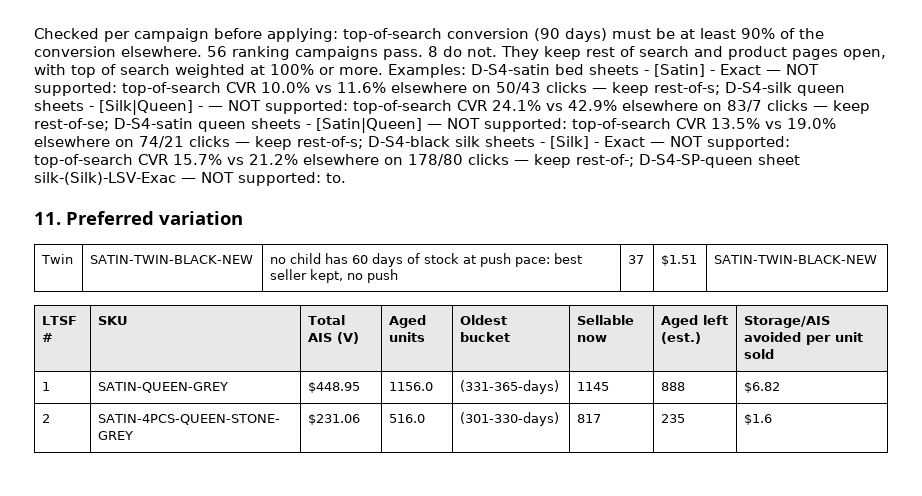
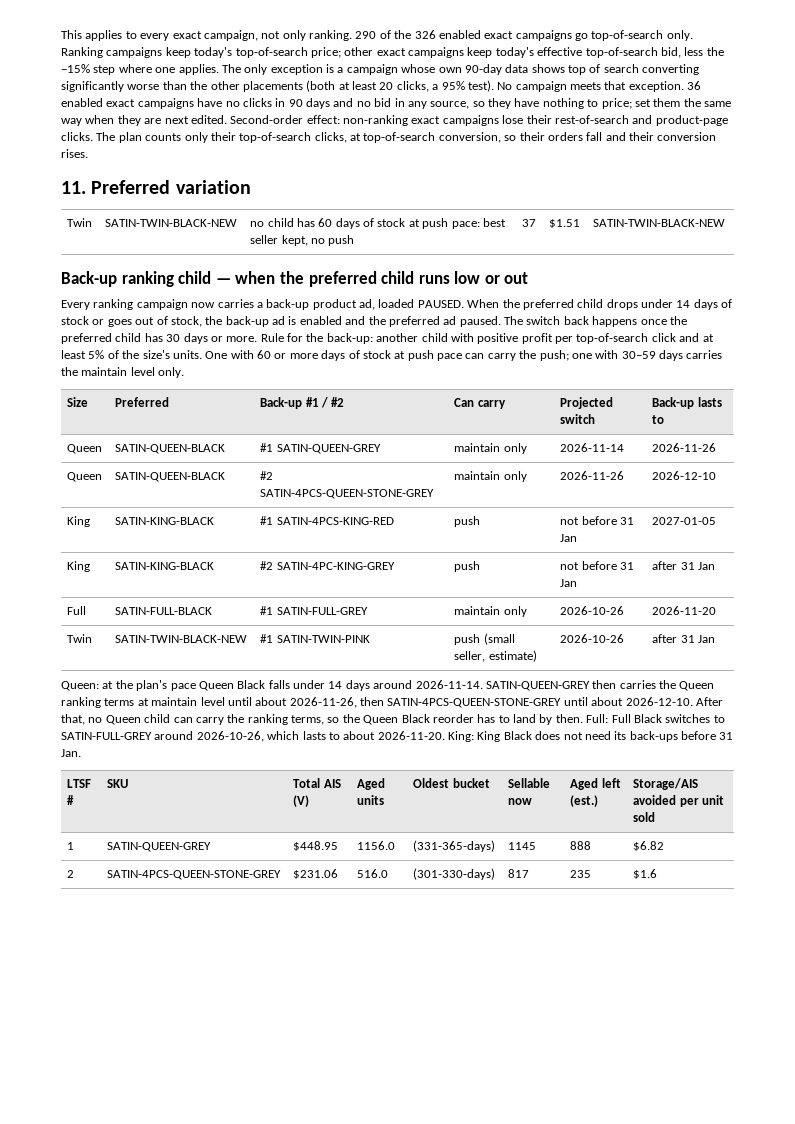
[34,28,824,42] [34,46,886,60] [34,64,819,78] [34,82,845,96] [34,100,870,115] [34,118,836,133] [34,136,790,150] [34,154,800,168] [34,172,346,186] Checked per campaign before applying: top-of-search conversion (90 days) must be at least 90% of the conversion elsewhere. 56 ranking campaigns pass. 8 do not. They keep rest of search and product pages open, with top of search weighted at 100% or more. Examples: D-S4-satin bed sheets - [Satin] - Exact — NOT supported: top-of-search CVR 10.0% vs 11.6% elsewhere on 50/43 clicks — keep rest-of-s; D-S4-silk queen sheets - [Silk|Queen] - — NOT supported: top-of-search CVR 24.1% vs 42.9% elsewhere on 83/7 clicks — keep rest-of-se; D-S4-satin queen sheets - [Satin|Queen] — NOT supported: top-of-search CVR 13.5% vs 19.0% elsewhere on 74/21 clicks — keep rest-of-s; D-S4-black silk sheets - [Silk] - Exact — NOT supported: top-of-search CVR 15.7% vs 21.2% elsewhere on 178/80 clicks — keep rest-of-; D-S4-SP-queen sheet silk-(Silk)-LSV-Exac — NOT supported: to. -> [61,30,693,41] [61,47,724,58] [61,64,700,75] [61,80,702,92] [61,98,731,109] [61,115,728,126] [61,132,717,143] [61,149,88,158] This applies to every exact campaign, not only ranking. 290 of the 326 enabled exact campaigns go top-of-search only. Ranking campaigns keep today's top-of-search price; other exact campaigns keep today's effective top-of-search bid, less the −15% step where one applies. The only exception is a campaign whose own 90-day data shows top of search converting significantly worse than the other placements (both at least 20 clicks, a 95% test). No campaign meets that exception. 36 enabled exact campaigns have no clicks in 90 days and no bid in any source, so they have nothing to price; set them the same way when they are next edited. Second-order effect: non-ranking exact campaigns lose their rest-of-search and product-page clicks. The plan counts only their top-of-search clicks, at top-of-search conversion, so their orders fall and their conversion rises.
(878, 259) none -> [61,271,529,287] [61,299,733,310] [61,316,687,327] [61,333,714,344] [61,350,723,361] [61,367,185,378] [67,397,89,407] [115,397,170,407] [260,397,345,409] [454,398,506,409] [560,397,614,409] [560,414,596,424] [652,397,722,409] [652,415,665,424] [67,444,103,454] [115,444,226,454] [260,443,381,454] [454,443,527,454] [560,443,625,452] [652,443,717,452] [67,472,103,482] [115,472,226,482] [260,471,274,480] [260,489,435,499] [454,471,527,482] [560,471,625,480] [652,471,717,480] [67,516,91,527] [115,517,215,525] [260,516,394,525] [454,516,481,527] [560,516,634,525] [560,534,578,542] [652,517,717,525] [67,561,91,572] [115,562,215,570] [260,561,395,570] [454,561,481,572] [560,561,634,570] [560,579,578,587] [652,561,715,570] [67,606,87,615] [115,607,213,615] [260,606,368,615] [454,606,527,617] [560,606,625,615] [652,606,717,615] [67,634,93,643] [115,635,248,643] [260,634,370,643] [454,633,515,645] [454,650,537,662] [560,634,625,643] [652,634,715,643] [61,680,715,691] [61,697,723,708] [61,714,725,725] [61,731,734,742] [61,749,81,757] // Back-up ranking child — when the preferred child runs low or out // Every ranking campaign now carries a back-up product ad, loaded PAUSED. When the preferred child drops under 14 days of stock or goes out of stock, the back-up ad is enabled and the preferred ad paused. The switch back happens once the preferred child has 30 days or more. Rule for the back-up: another child with positive profit per top-of-search click and at least 5% of the size's units. One with 60 or more days of stock at push pace can carry the push; one with 30–59 days carries the maintain level only. // Size | Preferred | Back-up #1 / #2 | Can carry | Projected switch | Back-up lasts to // Queen | SATIN-QUEEN-BLACK | #1 SATIN-QUEEN-GREY | maintain only | 2026-11-14 | 2026-11-26 // Queen | SATIN-QUEEN-BLACK | #2 SATIN-4PCS-QUEEN-STONE-GREY | maintain only | 2026-11-26 | 2026-12-10 // King | SATIN-KING-BLACK | #1 SATIN-4PCS-KING-RED | push | not before 31 Jan | 2027-01-05 // King | SATIN-KING-BLACK | #2 SATIN-4PC-KING-GREY | push | not before 31 Jan | after 31 Jan // Full | SATIN-FULL-BLACK | #1 SATIN-FULL-GREY | maintain only | 2026-10-26 | 2026-11-20 // Twin | SATIN-TWIN-BLACK-NEW | #1 SATIN-TWIN-PINK | push (small seller, estimate) | 2026-10-26 | after 31 Jan // Queen: at the plan's pace Queen Black falls under 14 days around 2026-11-14. SATIN-QUEEN-GREY then carries the Queen ranking terms at maintain level until about 2026-11-26, then SATIN-4PCS-QUEEN-STONE-GREY until about 2026-12-10. After that, no Queen child can carry the ranking terms, so the Queen Black reorder has to land by then. Full: Full Black switches to SATIN-FULL-GREY around 2026-10-26, which lasts to about 2026-11-20. King: King Black does not need its back-ups before 31 Jan.

